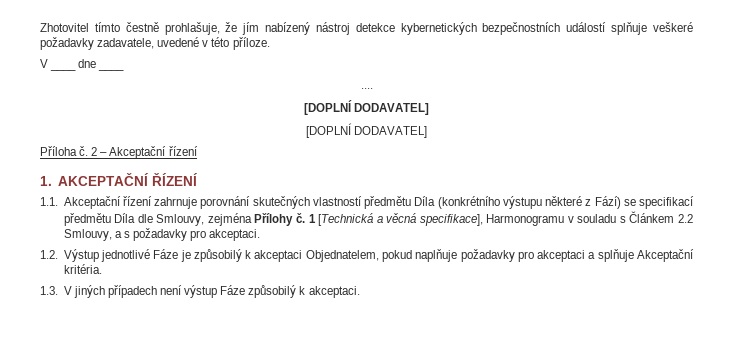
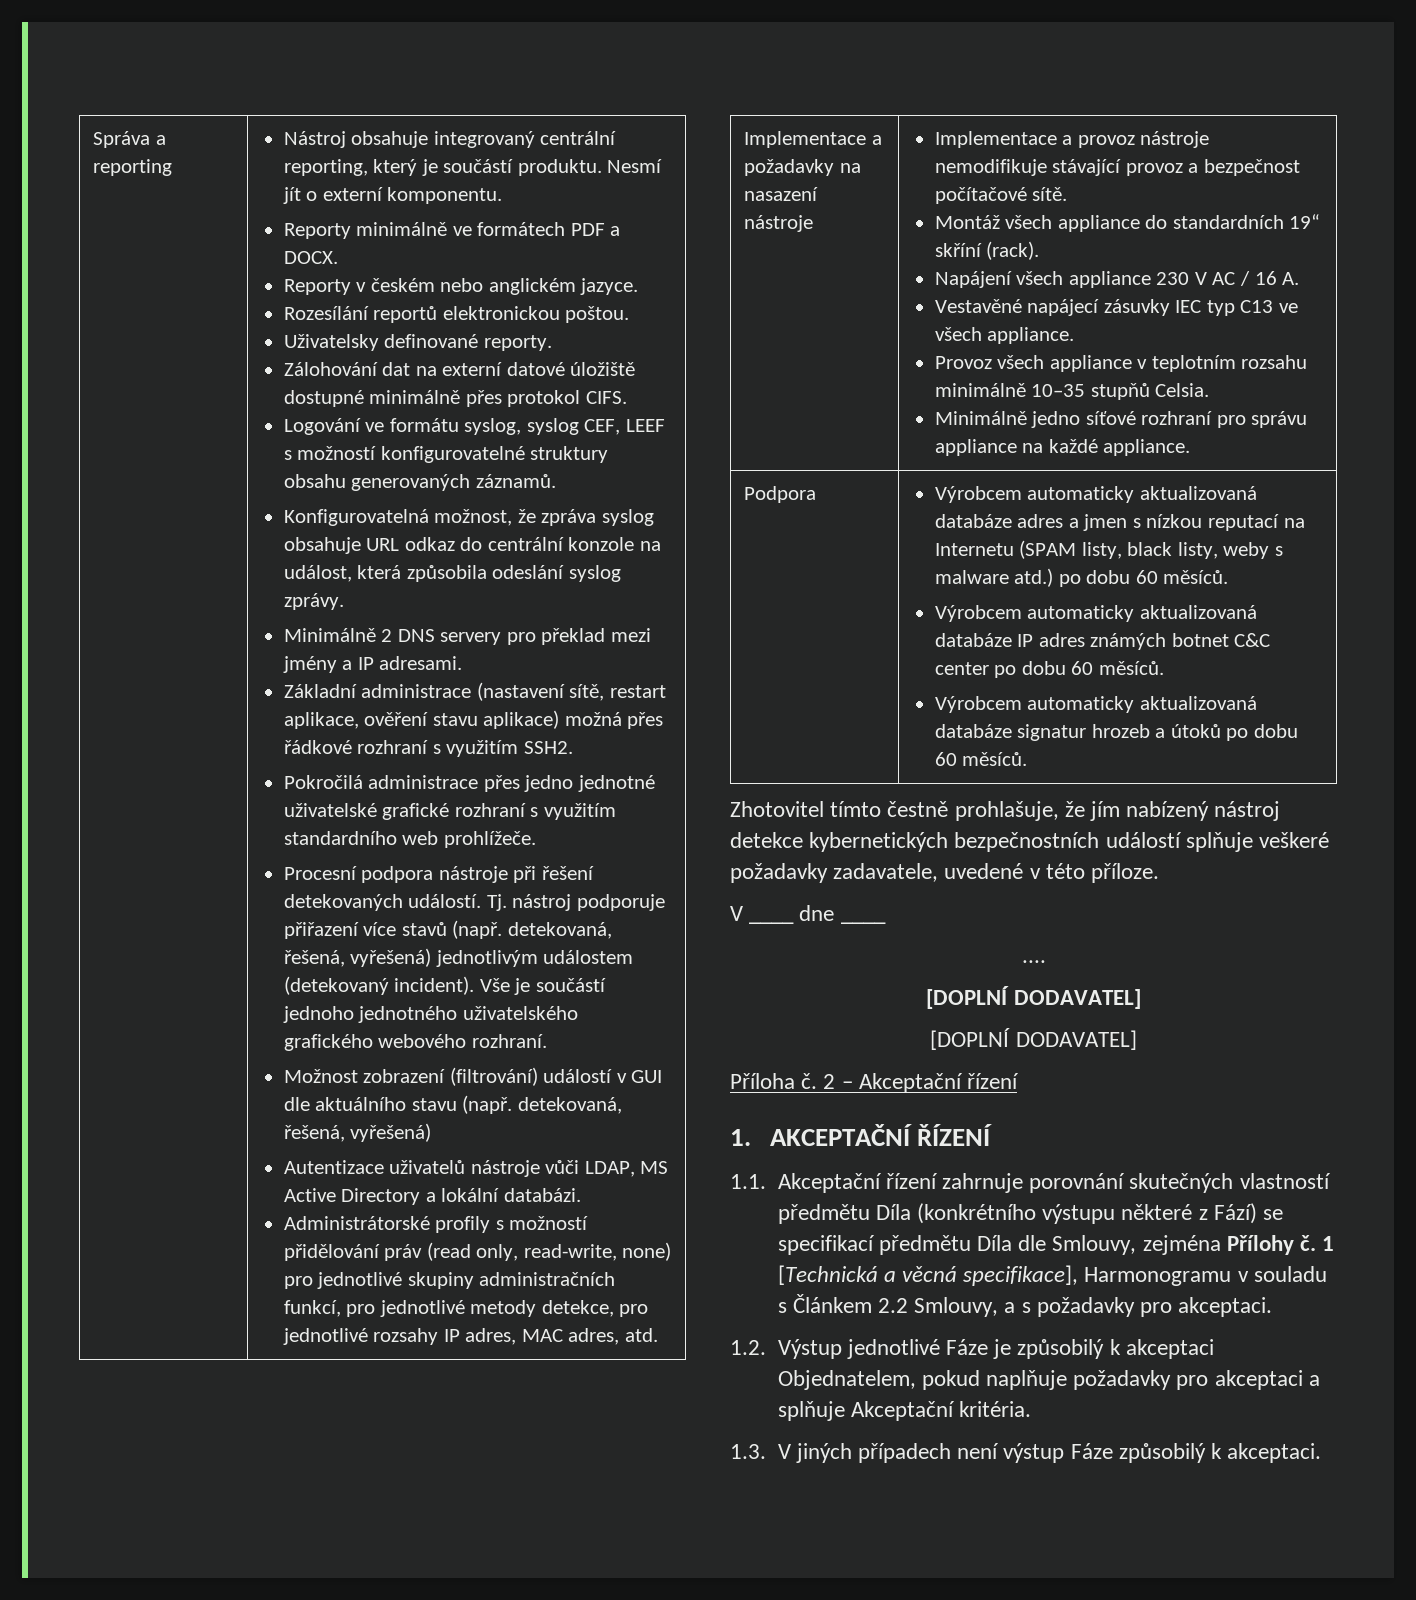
(40, 27) none -> [93,131,166,148] [93,159,173,176] [283,131,617,148] [283,159,663,176] [282,187,503,204] [283,222,621,239] [283,251,338,264] [283,278,639,295] [283,306,630,323] [283,334,552,351] [283,362,636,376] [283,390,627,407] [283,418,665,435] [283,446,609,463] [283,474,556,491] [283,509,654,526] [283,537,661,554] [283,565,621,582] [283,593,344,610] [283,628,651,645] [282,656,463,673] [283,682,666,701] [283,710,664,729] [283,740,573,757] [283,775,655,792] [283,803,616,820] [283,831,536,848] [283,866,594,883] [283,894,665,911] [283,920,612,939] [283,948,634,967] [283,976,606,995] [282,1006,578,1023] [283,1034,547,1051] [283,1067,663,1086] [283,1095,622,1114] [283,1123,432,1142] [283,1160,669,1177] [283,1188,581,1205] [283,1216,589,1233] [283,1242,672,1261] [283,1272,616,1289] [283,1300,649,1317] [282,1328,658,1345] [744,131,882,148] [744,159,861,176] [744,187,819,201] [744,215,814,232] [934,131,1210,148] [934,159,1300,176] [934,187,1068,204] [934,214,1321,232] [934,241,1040,260] [934,271,1300,288] [934,299,1298,316] [934,327,1075,344] [934,355,1308,372] [934,383,1210,400] [934,411,1308,428] [934,439,1191,456] [744,486,817,503] [934,486,1257,503] [934,514,1305,531] [934,540,1283,559] [934,568,1229,587] [934,605,1257,622] [934,633,1271,650] [934,661,1164,678] [934,696,1257,713] [934,724,1298,741] [934,752,1028,766] Správa a reporting | Nástroj obsahuje integrovaný centrální reporting, který je součástí produktu. Nesmí jít o externí komponentu. // Reporty minimálně ve formátech PDF a DOCX. // Reporty v českém nebo anglickém jazyce. // Rozesílání reportů elektronickou poštou. // Uživatelsky definované reporty. // Zálohování dat na externí datové úložiště dostupné minimálně přes protokol CIFS. // Logování ve formátu syslog, syslog CEF, LEEF s možností konfigurovatelné struktury obsahu generovaných záznamů. // Konfigurovatelná možnost, že zpráva syslog obsahuje URL odkaz do centrální konzole na událost, která způsobila odeslání syslog zprávy. // Minimálně 2 DNS servery pro překlad mezi jmény a IP adresami. // Základní administrace (nastavení sítě, restart aplikace, ověření stavu aplikace) možná přes řádkové rozhraní s využitím SSH2. // Pokročilá administrace přes jedno jednotné uživatelské grafické rozhraní s využitím standardního web prohlížeče. // Procesní podpora nástroje při řešení detekovaných událostí. Tj. nástroj podporuje přiřazení více stavů (např. detekovaná, řešená, vyřešená) jednotlivým událostem (detekovaný incident). Vše je součástí jednoho jednotného uživatelského grafického webového rozhraní. // Možnost zobrazení (filtrování) událostí v GUI dle aktuálního stavu (např. detekovaná, řešená, vyřešená) // Autentizace uživatelů nástroje vůči LDAP, MS Active Directory a lokální databázi. // Administrátorské profily s možností přidělování práv (read only, read-write, none) pro jednotlivé skupiny administračních funkcí, pro jednotlivé metody detekce, pro jednotlivé rozsahy IP adres, MAC adres, atd. // Implementace a požadavky na nasazení nástroje | Implementace a provoz nástroje nemodifikuje stávající provoz a bezpečnost počítačové sítě. // Montáž všech appliance do standardních 19“ skříní (rack). // Napájení všech appliance 230 V AC / 16 A. // Vestavěné napájecí zásuvky IEC typ C13 ve všech appliance. // Provoz všech appliance v teplotním rozsahu minimálně 10–35 stupňů Celsia. // Minimálně jedno síťové rozhraní pro správu appliance na každé appliance. // Podpora | Výrobcem automaticky aktualizovaná databáze adres a jmen s nízkou reputací na Internetu (SPAM listy, black listy, weby s malware atd.) po dobu 60 měsíců. // Výrobcem automaticky aktualizovaná databáze IP adres známých botnet C&C center po dobu 60 měsíců. // Výrobcem automaticky aktualizovaná databáze signatur hrozeb a útoků po dobu 60 měsíců. //

